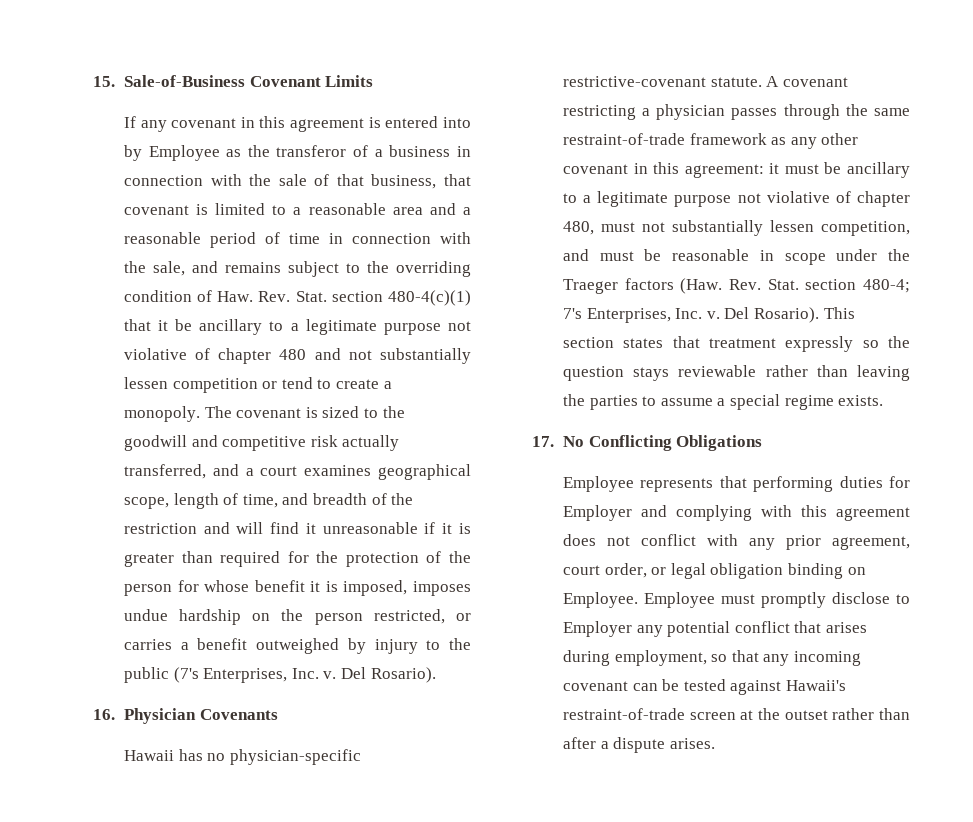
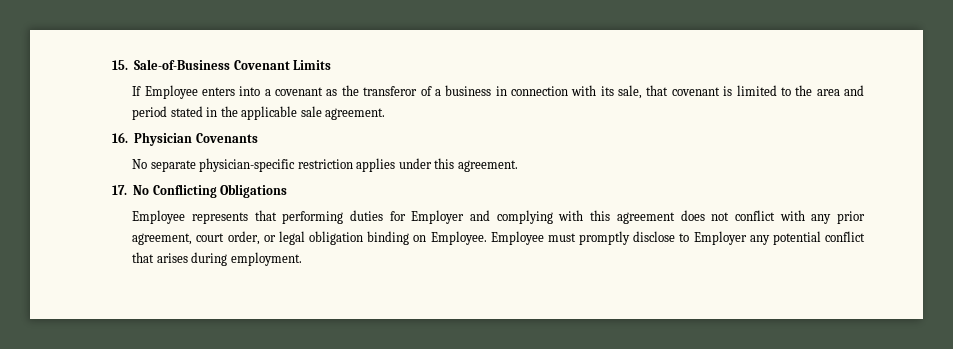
[140,116,472,132] [123,145,220,161] any covenant in this agreement is entered into by Employee -> [144,85,324,99] Employee enters into a covenant
[249,174,437,189] the sale of that business, -> [600,85,643,99] its sale,
[293,203,472,215] [123,232,471,248] [123,261,472,277] [123,290,472,306] [123,319,472,335] [123,348,472,364] [123,377,392,393] [123,406,405,422] [123,435,400,451] [123,464,471,480] [123,493,414,509] [123,522,472,534] [123,551,472,567] [123,580,472,596] [123,609,472,625] [123,638,472,654] [123,667,436,683] [93,708,278,724] [123,749,361,765] [562,76,848,87] [562,104,911,120] [562,133,859,149] [562,162,910,178] [562,191,911,207] [562,220,910,236] [562,249,910,265] [562,278,910,294] [562,307,855,323] [562,336,910,352] [562,365,910,381] [562,394,884,410] a reasonable area and a reasonable period of time in connection with the sale, and remains subject to the overriding condition of Haw. Rev. Stat. section 480-4(c)(1) that it be ancillary to a legitimate purpose not violative of chapter 480 and not substantially lessen competition or tend to create a monopoly. The covenant is sized to the goodwill and competitive risk actually transferred, and a court examines geographical scope, length of time, and breadth of the restriction and will find it unreasonable if it is greater than required for the protection of the person for whose benefit it is imposed, imposes undue hardship on the person restricted, or carries a benefit outweighed by injury to the public (7's Enterprises, Inc. v. Del Rosario). // 16. Physician Covenants // Hawaii has no physician-specific restrictive-covenant statute. A covenant restricting a physician passes through the same restraint-of-trade framework as any other covenant in this agreement: it must be ancillary to a legitimate purpose not violative of chapter 480, must not substantially lessen competition, and must be reasonable in scope under the Traeger factors (Haw. Rev. Stat. section 480-4; 7's Enterprises, Inc. v. Del Rosario). This section states that treatment expressly so the question stays reviewable rather than leaving the parties to assume a special regime exists. -> [795,85,865,96] [132,106,386,120] [111,132,258,146] [132,158,518,172] the area and period stated in the applicable sale agreement. // 16. Physician Covenants // No separate physician-specific restriction applies under this agreement.
[614,650,861,666] [562,679,846,695] [562,708,911,720] [562,737,715,753] employment, so that any incoming covenant can be tested against Hawaii's restraint-of-trade screen at the outset rather than after a dispute arises. -> [230,252,302,266] employment.

